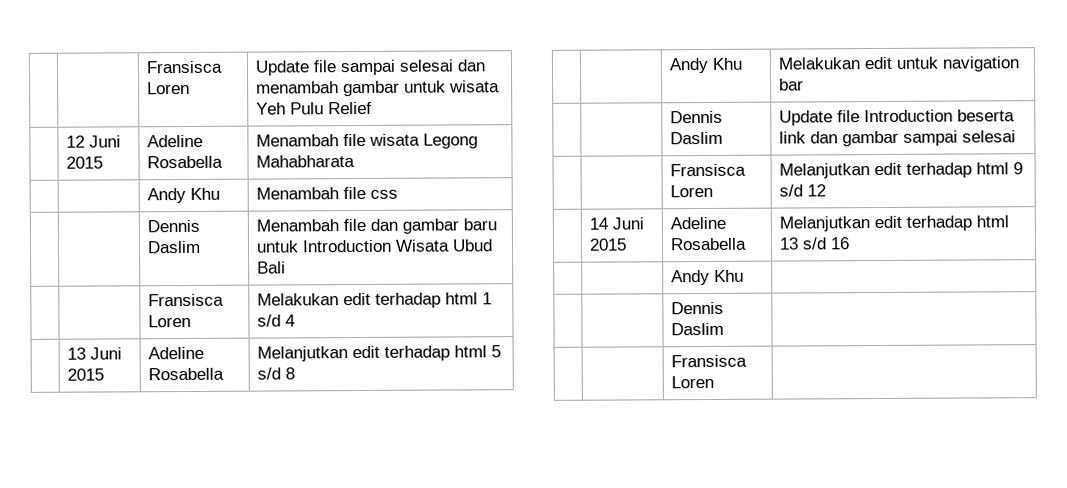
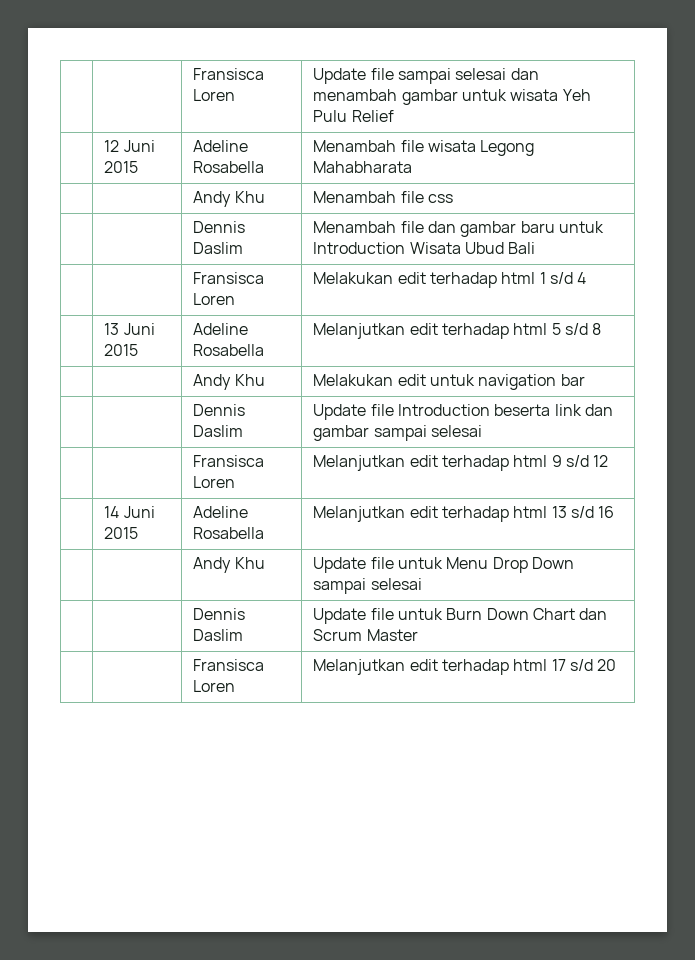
[671,301,725,315] [671,322,725,336] [671,354,748,368] [671,375,715,389] // | | Dennis Daslim | // | | Fransisca Loren | -> [313,557,574,573] [313,578,422,594] [193,608,246,620] [193,629,244,641] [313,608,608,624] [313,629,418,641] [193,659,265,671] [193,680,236,692] [313,659,617,675] Update file untuk Menu Drop Down sampai selesai // | | Dennis Daslim | Update file untuk Burn Down Chart dan Scrum Master // | | Fransisca Loren | Melanjutkan edit terhadap html 17 s/d 20

